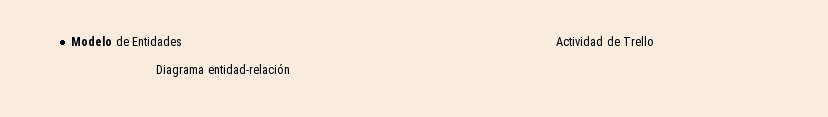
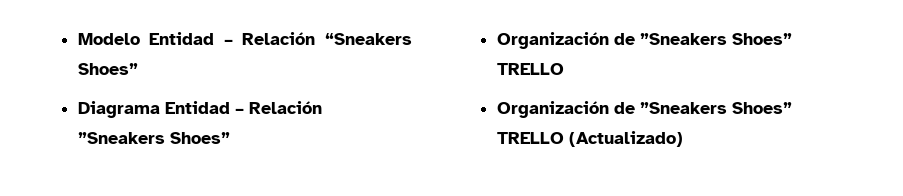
[115,36,183,46] [156,63,290,77] [556,36,654,46] de Entidades // Diagrama entidad-relación // Actividad de Trello -> [149,32,412,45] [77,63,138,75] [77,101,322,118] [77,132,230,144] [496,32,792,49] [496,63,564,75] [496,101,792,118] [496,131,683,147] Entidad – Relación “Sneakers Shoes” // Diagrama Entidad – Relación ”Sneakers Shoes” // Organización de ”Sneakers Shoes” TRELLO // Organización de ”Sneakers Shoes” TRELLO (Actualizado)

